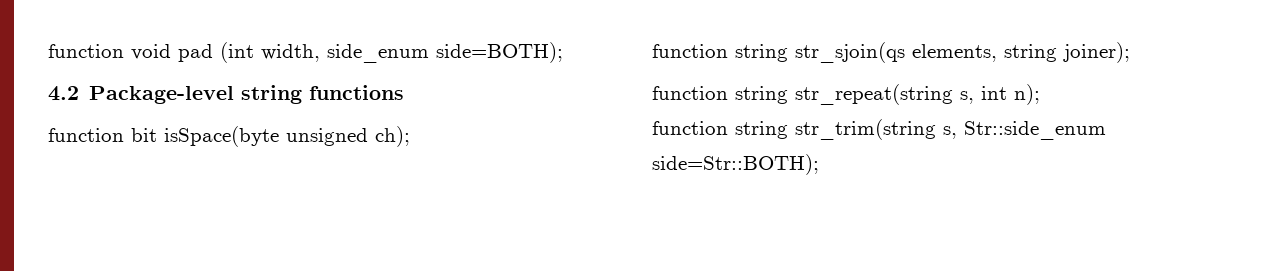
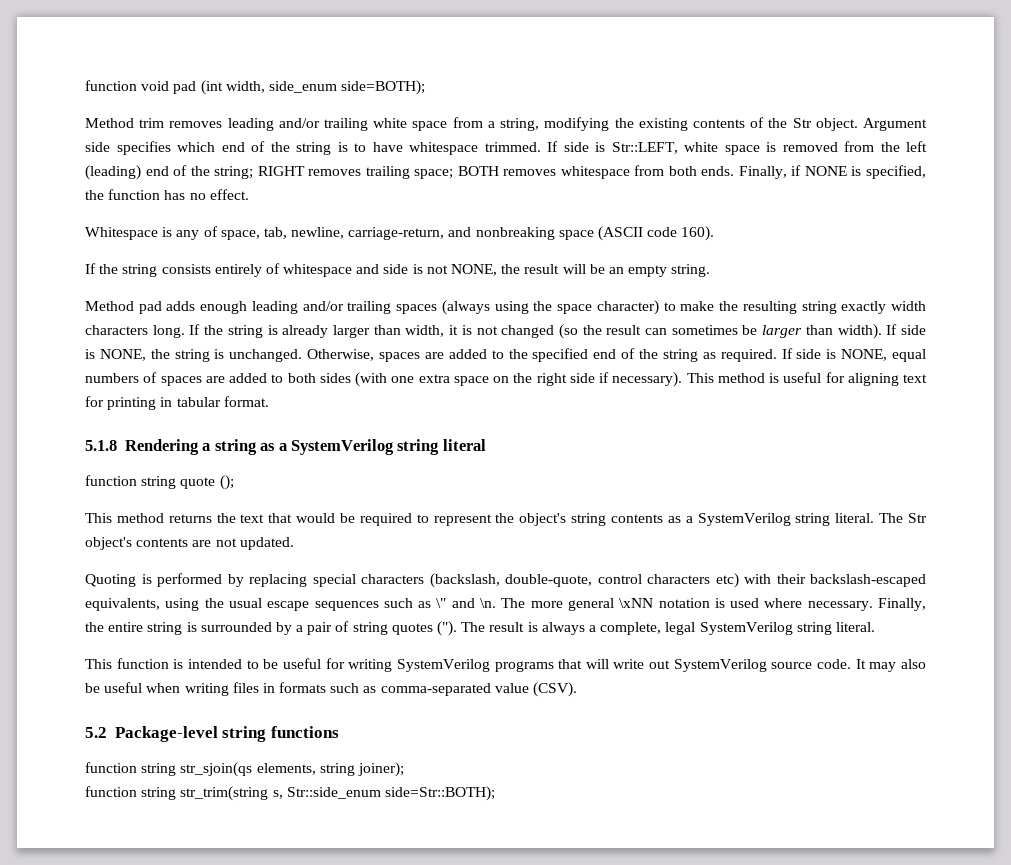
[48,85,405,104] [48,126,410,147] 4.2 Package-level string functions // function bit isSpace(byte unsigned ch); -> [85,117,928,131] [85,141,927,155] [85,165,926,180] [85,189,249,200] [85,226,715,241] [85,263,711,277] [85,300,926,315] [85,324,927,339] [85,348,926,362] [85,372,927,387] [85,396,269,410] [85,439,486,455] [85,475,234,490] [85,513,928,526] [85,537,294,550] [85,573,926,588] [85,598,926,611] [85,621,875,636] [85,658,926,672] [85,682,578,697] [85,726,339,742] Method trim removes leading and/or trailing white space from a string, modifying the existing contents of the Str object. Argument side specifies which end of the string is to have whitespace trimmed. If side is Str::LEFT, white space is removed from the left (leading) end of the string; RIGHT removes trailing space; BOTH removes whitespace from both ends. Finally, if NONE is specified, the function has no effect. // Whitespace is any of space, tab, newline, carriage-return, and nonbreaking space (ASCII code 160). // If the string consists entirely of whitespace and side is not NONE, the result will be an empty string. // Method pad adds enough leading and/or trailing spaces (always using the space character) to make the resulting string exactly width characters long. If the string is already larger than width, it is not changed (so the result can sometimes be larger than width). If side is NONE, the string is unchanged. Otherwise, spaces are added to the specified end of the string as required. If side is NONE, equal numbers of spaces are added to both sides (with one extra space on the right side if necessary). This method is useful for aligning text for printing in tabular format. // 5.1.8 Rendering a string as a SystemVerilog string literal // function string quote (); // This method returns the text that would be required to represent the object's string contents as a SystemVerilog string literal. The Str object's contents are not updated. // Quoting is performed by replacing special characters (backslash, double-quote, control characters etc) with their backslash-escaped equivalents, using the usual escape sequences such as \" and \n. The more general \xNN notation is used where necessary. Finally, the entire string is surrounded by a pair of string quotes ("). The result is always a complete, legal SystemVerilog string literal. // This function is intended to be useful for writing SystemVerilog programs that will write out SystemVerilog source code. It may also be useful when writing files in formats such as comma-separated value (CSV). // 5.2 Package-level string functions
[652,84,1040,105] // function string str_repeat(string s, int n); -> (404, 769) none

